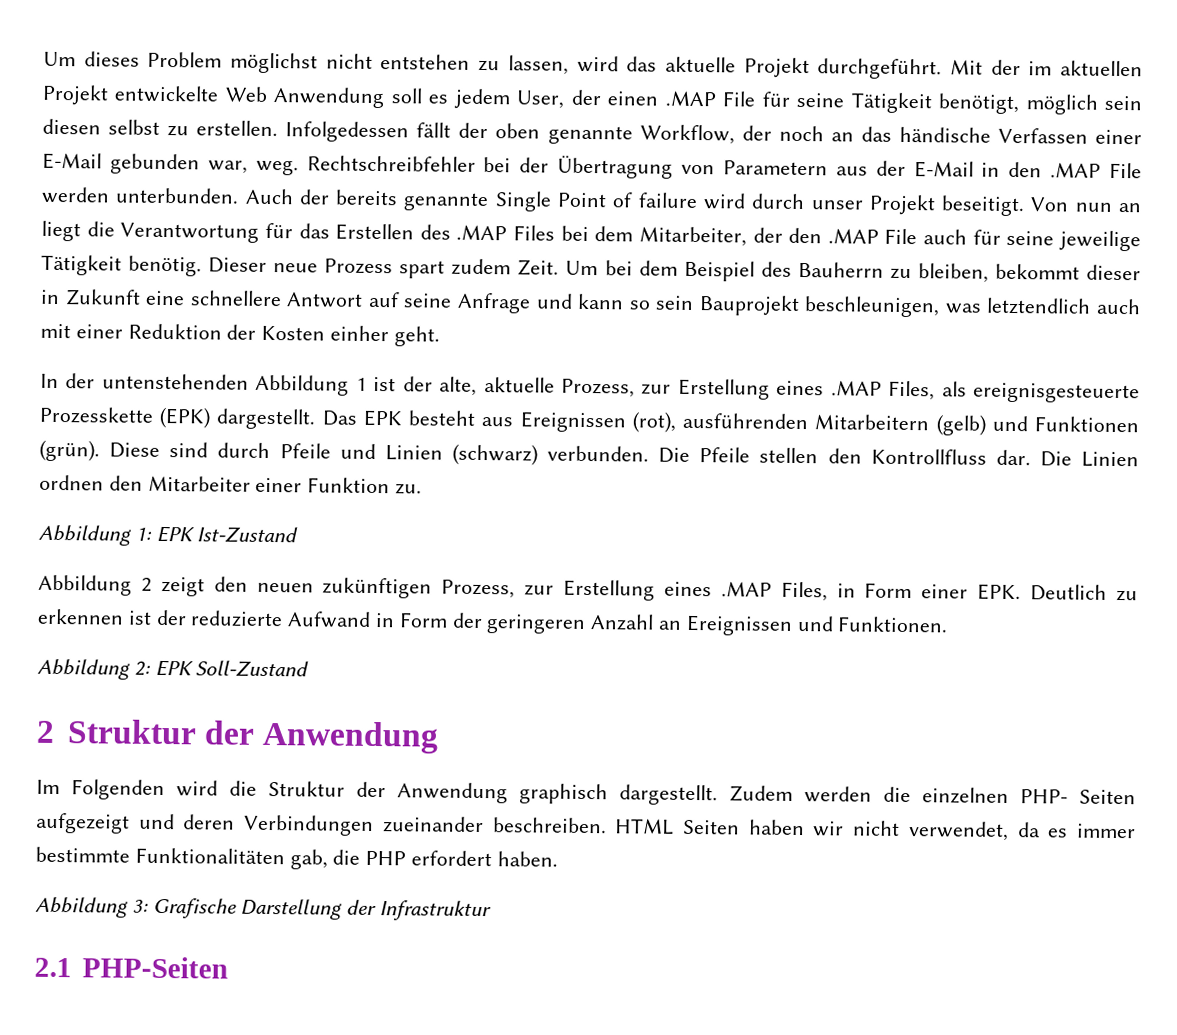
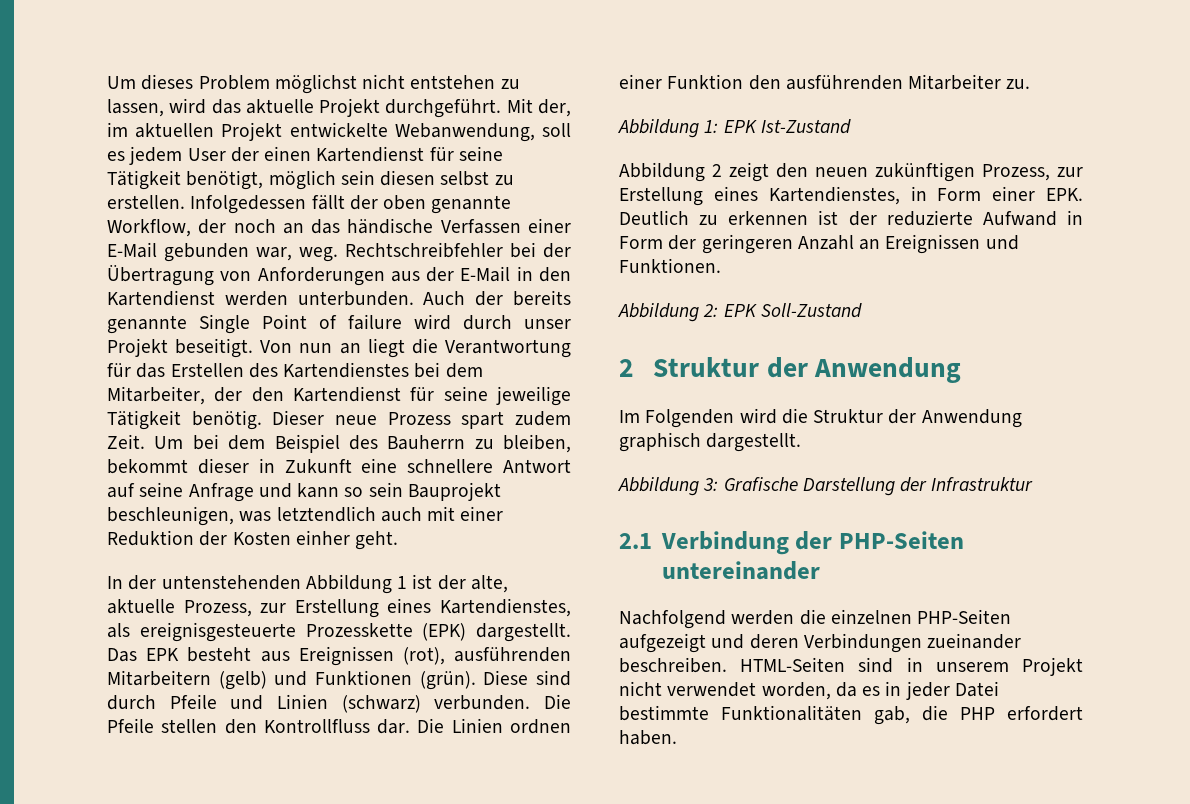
[990,59,1021,76] der -> [538,99,571,117] der,
[224,86,386,109] Web Anwendung -> [394,123,535,142] Webanwendung,
[516,90,566,109] User, -> [187,148,226,161] User
[664,90,757,107] .MAP File -> [316,146,425,162] Kartendienst
[722,160,828,176] Parametern -> [257,267,385,286] Anforderungen
[1050,162,1142,179] .MAP File -> [107,290,215,306] Kartendienst
[456,224,556,241] .MAP Files -> [283,362,410,378] Kartendienstes
[827,228,968,245] .MAP File auch -> [292,386,401,402] Kartendienst
[830,380,936,401] .MAP Files, -> [440,598,571,617] Kartendienstes,
[108,475,391,494] den Mitarbeiter einer Funktion -> [619,74,1002,90] einer Funktion den ausführenden Mitarbeiter
[720,581,828,602] .MAP Files, -> [768,186,900,205] Kartendienstes,
[729,785,1136,805] [36,812,1136,841] [35,846,558,870] Zudem werden die einzelnen PHP- Seiten aufgezeigt und deren Verbindungen zueinander beschreiben. HTML Seiten haben wir nicht verwendet, da es immer bestimmte Funktionalitäten gab, die PHP erfordert haben. -> (802, 442) none
[81,956,228,979] PHP-Seiten -> [660,531,964,555] [661,561,820,580] [619,609,1012,629] [619,633,1022,653] [619,657,1083,676] [619,681,999,700] [619,705,1083,725] [619,730,677,745] Verbindung der PHP-Seiten untereinander // Nachfolgend werden die einzelnen PHP-Seiten aufgezeigt und deren Verbindungen zueinander beschreiben. HTML-Seiten sind in unserem Projekt nicht verwendet worden, da es in jeder Datei bestimmte Funktionalitäten gab, die PHP erfordert haben.

